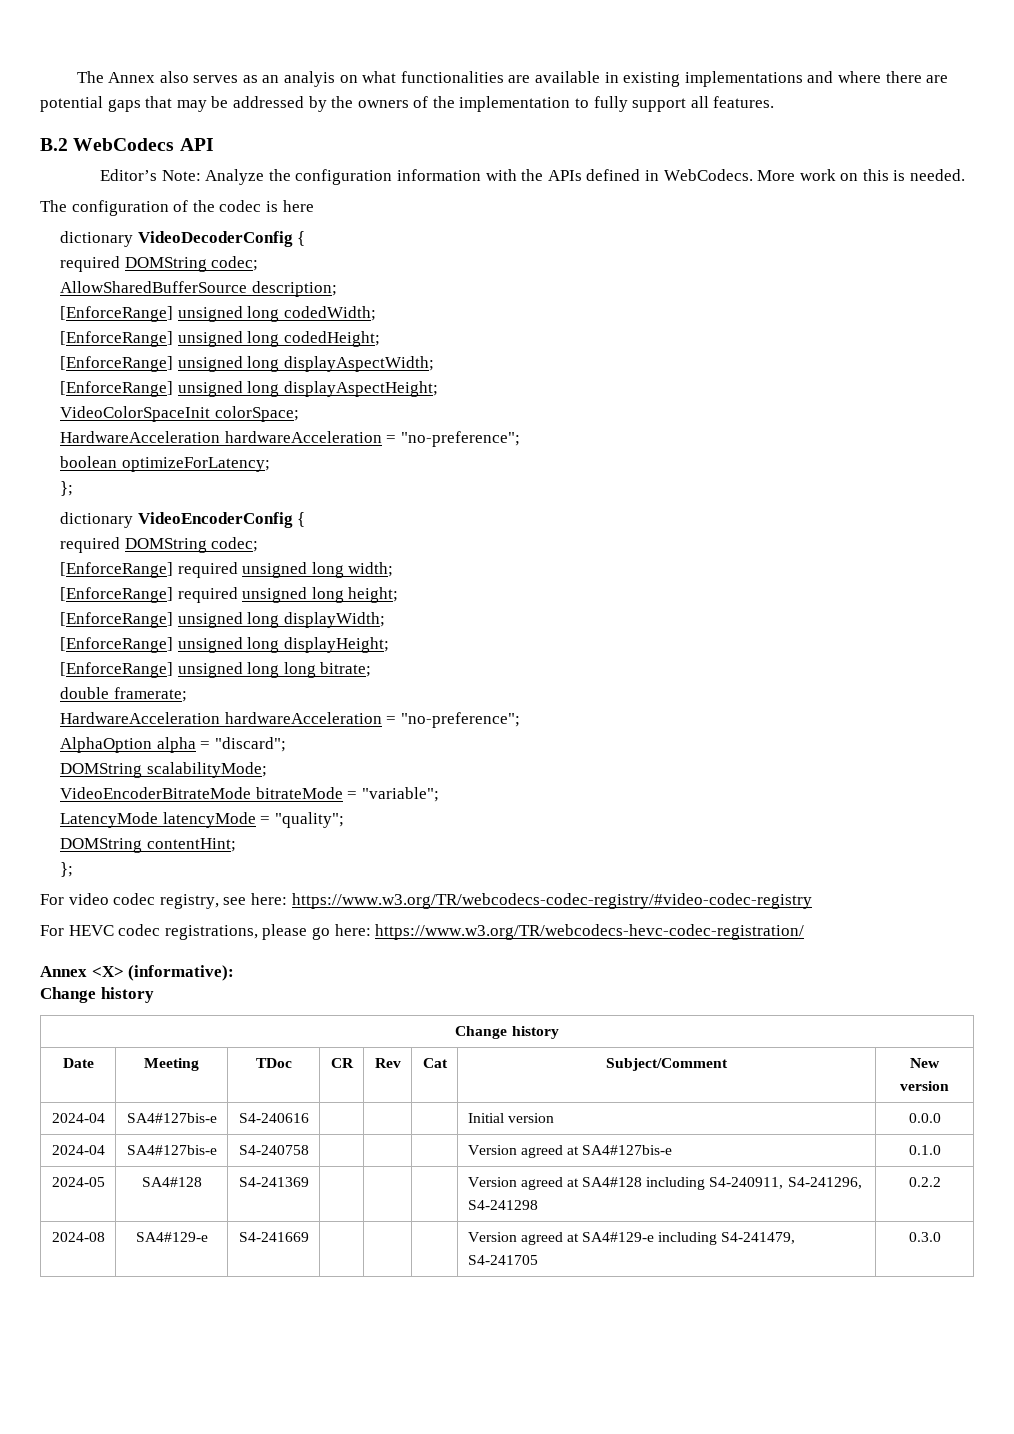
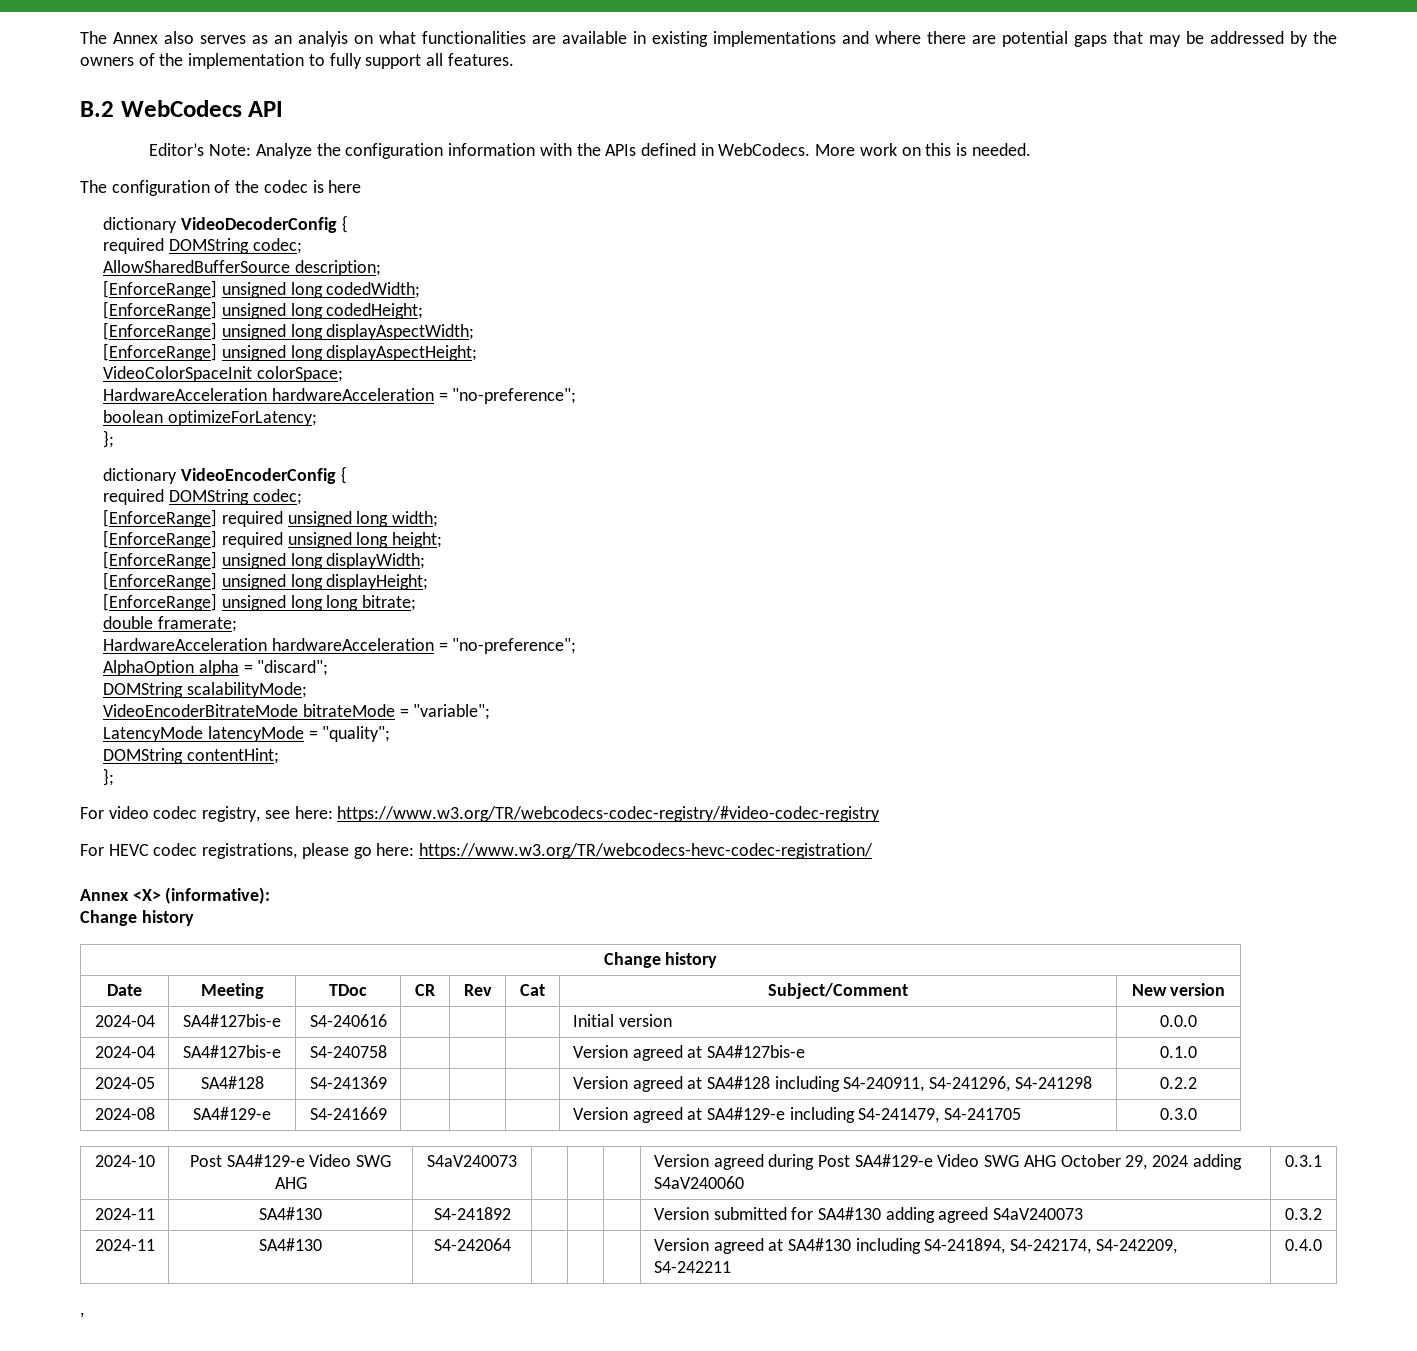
(941, 1237) none -> [94,1155,155,1167] [189,1154,392,1167] [274,1177,307,1189] [427,1155,517,1167] [653,1154,1242,1170] [653,1176,744,1189] [1285,1155,1322,1167] [94,1208,155,1220] [259,1207,322,1220] [433,1207,511,1220] [653,1207,1084,1223] [1285,1208,1322,1220] [94,1239,155,1251] [259,1238,322,1251] [433,1238,511,1251] [653,1238,1177,1254] [653,1261,731,1273] [1285,1239,1322,1251] [80,1312,84,1318] // 2024-10 | Post SA4#129-e Video SWG AHG | S4aV240073 | | | | Version agreed during Post SA4#129-e Video SWG AHG October 29, 2024 adding S4aV240060 | 0.3.1 // 2024-11 | SA4#130 | S4-241892 | | | | Version submitted for SA4#130 adding agreed S4aV240073 | 0.3.2 // 2024-11 | SA4#130 | S4-242064 | | | | Version agreed at SA4#130 including S4-241894, S4-242174, S4-242209, S4-242211 | 0.4.0 // ,

